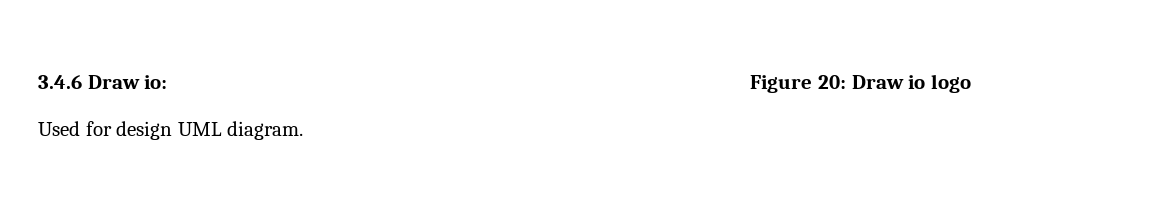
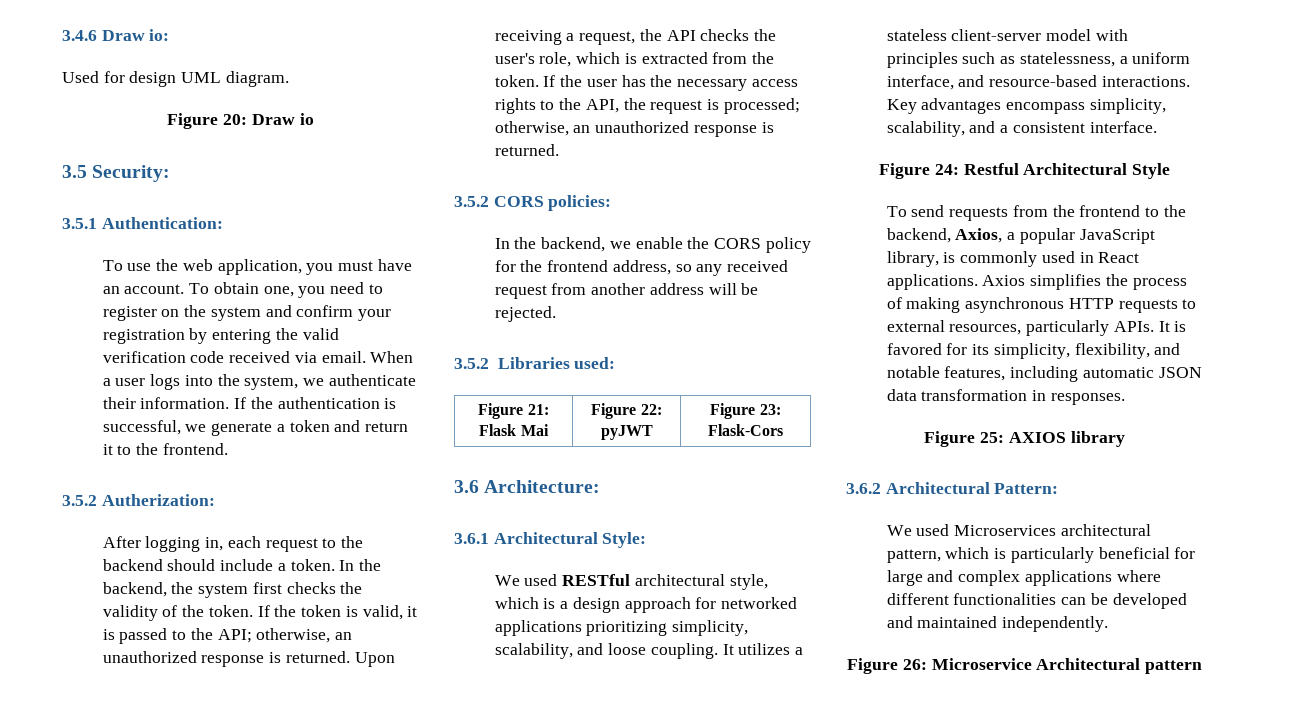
[930,74,971,93] logo -> [62,165,171,182] [62,217,223,229] [102,259,412,275] [102,282,383,298] [102,305,392,321] [102,328,339,344] [102,351,414,363] [102,374,416,390] [102,397,397,409] [102,420,409,436] [102,443,228,455] [62,494,215,506] [102,536,364,552] [102,559,382,571] [102,582,363,598] [102,605,418,621] [102,628,353,644] [102,651,395,667] [494,29,777,45] [494,52,775,67] [494,75,798,91] [494,98,800,114] [494,121,774,137] [494,144,559,156] [454,195,612,211] [494,237,811,253] [494,260,789,276] [494,283,759,299] [494,306,556,322] [454,357,616,369] [478,403,549,419] [479,424,549,436] [591,403,662,419] [600,425,653,440] [710,403,781,419] [708,424,783,436] [454,480,601,493] [454,532,647,548] [494,574,768,590] [494,597,798,613] [494,620,749,636] [494,643,804,659] [886,29,1128,41] [886,52,1191,68] [886,75,1190,90] [886,98,1166,114] [886,121,1157,137] [879,163,1170,179] [886,205,1186,221] [886,228,1155,244] [886,251,1140,267] [886,274,1187,290] [886,297,1197,313] [886,320,1187,336] [886,343,1181,359] [886,366,1202,382] [886,389,1125,405] [924,431,1125,447] [846,482,1059,494] [886,524,1151,536] [886,547,1196,563] [886,570,1161,586] [886,593,1187,609] [886,616,1109,632] [847,658,1202,674] // 3.5 Security: // 3.5.1 Authentication: // To use the web application, you must have an account. To obtain one, you need to register on the system and confirm your registration by entering the valid verification code received via email. When a user logs into the system, we authenticate their information. If the authentication is successful, we generate a token and return it to the frontend. // 3.5.2 Autherization: // After logging in, each request to the backend should include a token. In the backend, the system first checks the validity of the token. If the token is valid, it is passed to the API; otherwise, an unauthorized response is returned. Upon receiving a request, the API checks the user's role, which is extracted from the token. If the user has the necessary access rights to the API, the request is processed; otherwise, an unauthorized response is returned. // 3.5.2 CORS policies: // In the backend, we enable the CORS policy for the frontend address, so any received request from another address will be rejected. // 3.5.2 Libraries used: // Figure 21: Flask Mai | Figure 22: pyJWT | Figure 23: Flask-Cors // 3.6 Architecture: // 3.6.1 Architectural Style: // We used RESTful architectural style, which is a design approach for networked applications prioritizing simplicity, scalability, and loose coupling. It utilizes a stateless client-server model with principles such as statelessness, a uniform interface, and resource-based interactions. Key advantages encompass simplicity, scalability, and a consistent interface. // Figure 24: Restful Architectural Style // To send requests from the frontend to the backend, Axios, a popular JavaScript library, is commonly used in React applications. Axios simplifies the process of making asynchronous HTTP requests to external resources, particularly APIs. It is favored for its simplicity, flexibility, and notable features, including automatic JSON data transformation in responses. // Figure 25: AXIOS library // 3.6.2 Architectural Pattern: // We used Microservices architectural pattern, which is particularly beneficial for large and complex applications where different functionalities can be developed and maintained independently. // Figure 26: Microservice Architectural pattern

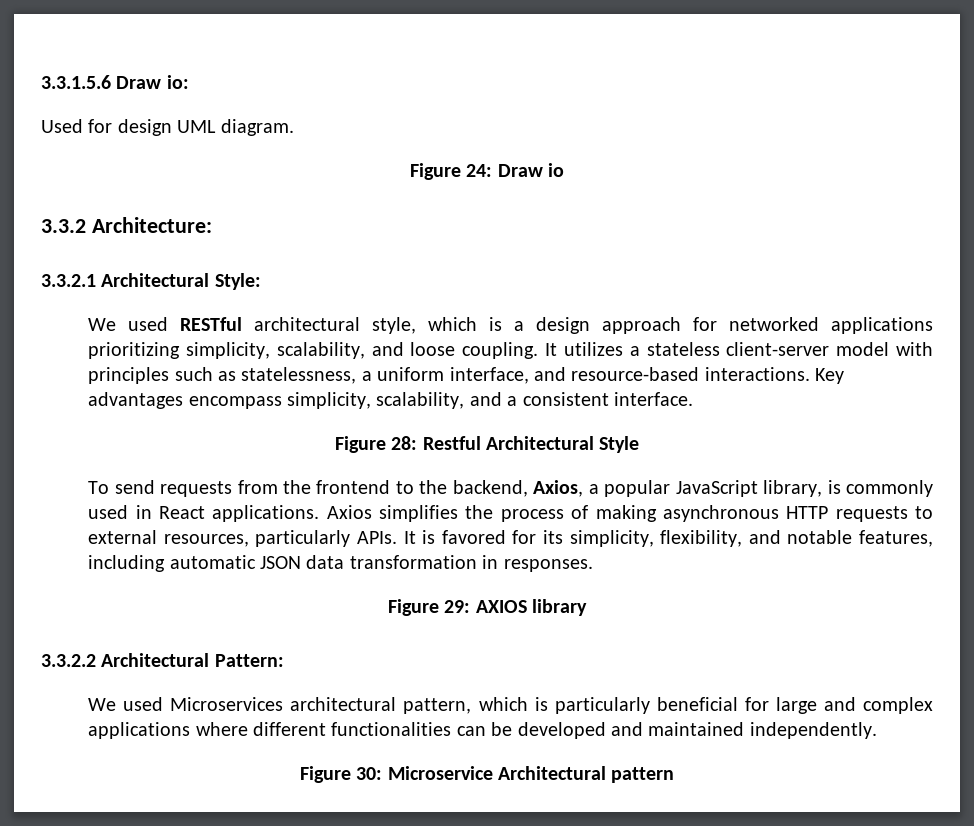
[62,30,97,41] 3.4.6 -> [41,75,111,89] 3.3.1.5.6
[223,114,248,125] 20: -> [466,164,493,177] 24:
[62,165,171,182] [62,217,223,229] [102,259,412,275] [102,282,383,298] [102,305,392,321] [102,328,339,344] [102,351,414,363] [102,374,416,390] [102,397,397,409] [102,420,409,436] [102,443,228,455] [62,494,215,506] [102,536,364,552] [102,559,382,571] [102,582,363,598] [102,605,418,621] [102,628,353,644] [102,651,395,667] [494,29,777,45] [494,52,775,67] [494,75,798,91] [494,98,800,114] [494,121,774,137] [494,144,559,156] [454,195,612,211] [494,237,811,253] [494,260,789,276] [494,283,759,299] [494,306,556,322] [454,357,616,369] [478,403,549,419] [479,424,549,436] [591,403,662,419] [600,425,653,440] [710,403,781,419] [708,424,783,436] [454,480,479,493] 3.5 Security: // 3.5.1 Authentication: // To use the web application, you must have an account. To obtain one, you need to register on the system and confirm your registration by entering the valid verification code received via email. When a user logs into the system, we authenticate their information. If the authentication is successful, we generate a token and return it to the frontend. // 3.5.2 Autherization: // After logging in, each request to the backend should include a token. In the backend, the system first checks the validity of the token. If the token is valid, it is passed to the API; otherwise, an unauthorized response is returned. Upon receiving a request, the API checks the user's role, which is extracted from the token. If the user has the necessary access rights to the API, the request is processed; otherwise, an unauthorized response is returned. // 3.5.2 CORS policies: // In the backend, we enable the CORS policy for the frontend address, so any received request from another address will be rejected. // 3.5.2 Libraries used: // Figure 21: Flask Mai | Figure 22: pyJWT | Figure 23: Flask-Cors // 3.6 -> [41,219,86,233] 3.3.2
[454,533,489,544] 3.6.1 -> [41,274,96,287] 3.3.2.1
[934,164,959,175] 24: -> [391,436,418,450] 28:
[980,432,1005,443] 25: -> [444,600,471,613] 29:
[846,483,881,494] 3.6.2 -> [41,654,96,667] 3.3.2.2
[902,659,927,670] 26: -> [356,767,383,780] 30:

